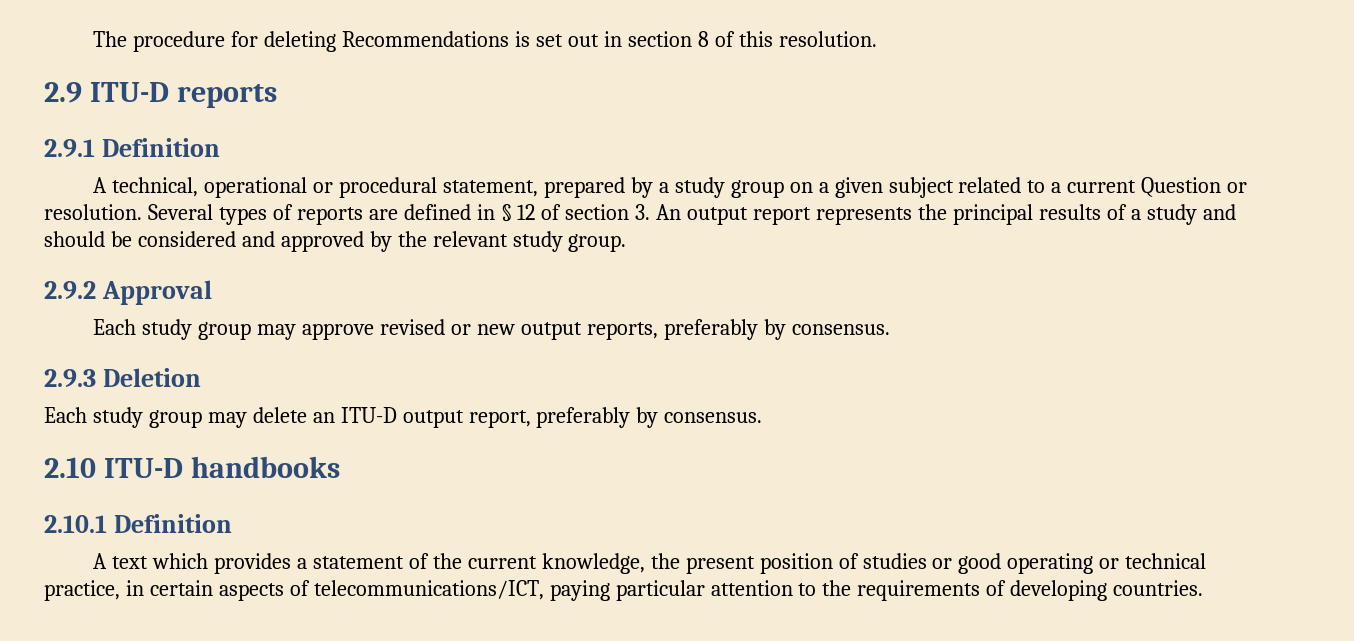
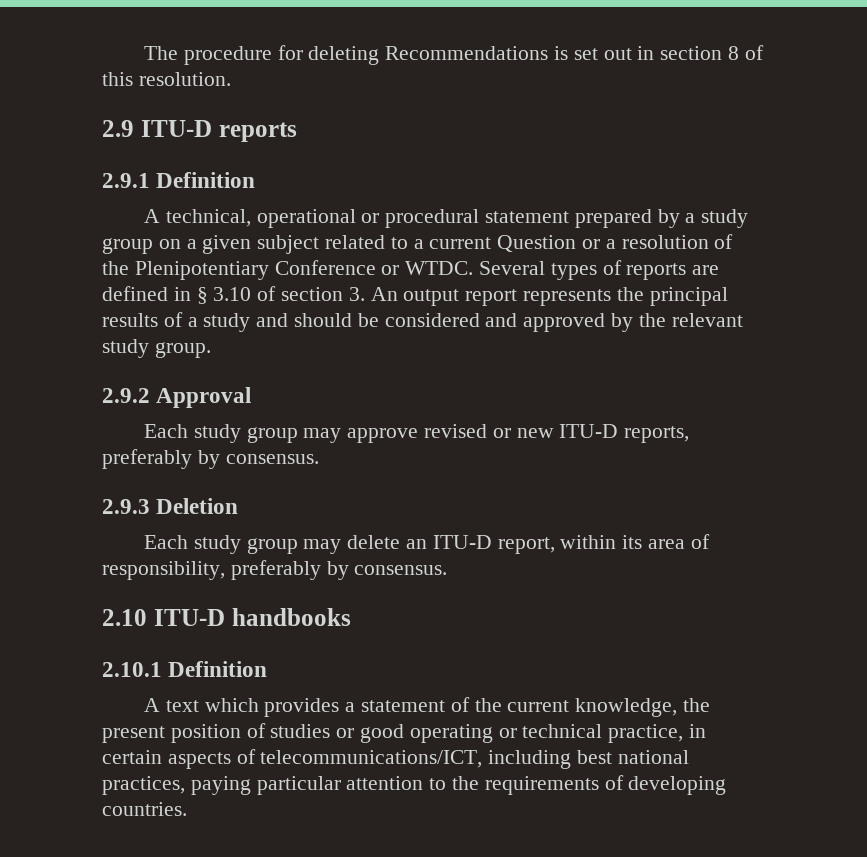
[443,180,539,197] statement, -> [485,211,570,223] statement
[44,204,142,220] resolution. -> [605,234,734,249] [102,260,474,280] a resolution of the Plenipotentiary Conference or WTDC.
[517,204,536,220] 12 -> [213,287,252,301] 3.10
[520,322,582,340] output -> [559,424,619,438] ITU-D
[402,410,531,428] output report, -> [497,534,710,554] [102,561,225,580] report, within its area of responsibility,
(544, 590) none -> [488,750,689,769] [102,776,185,795] including best national practices,

